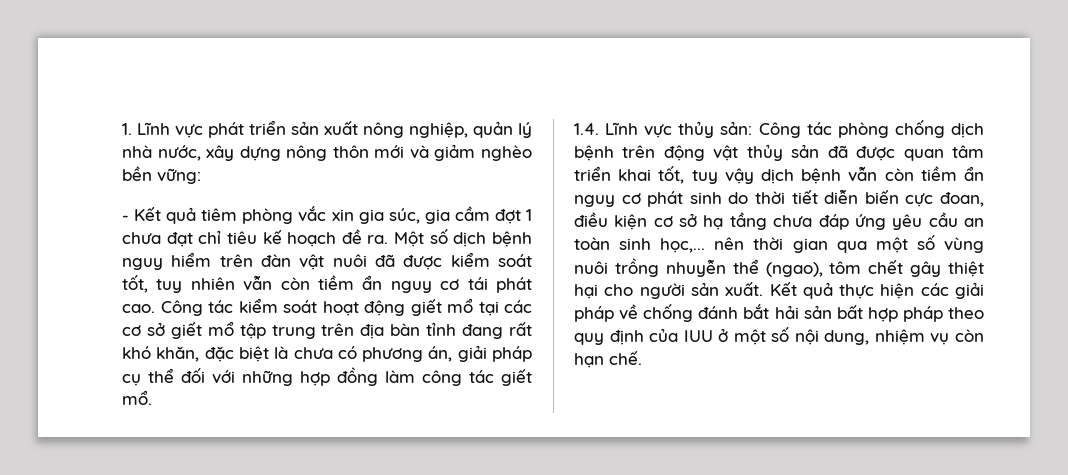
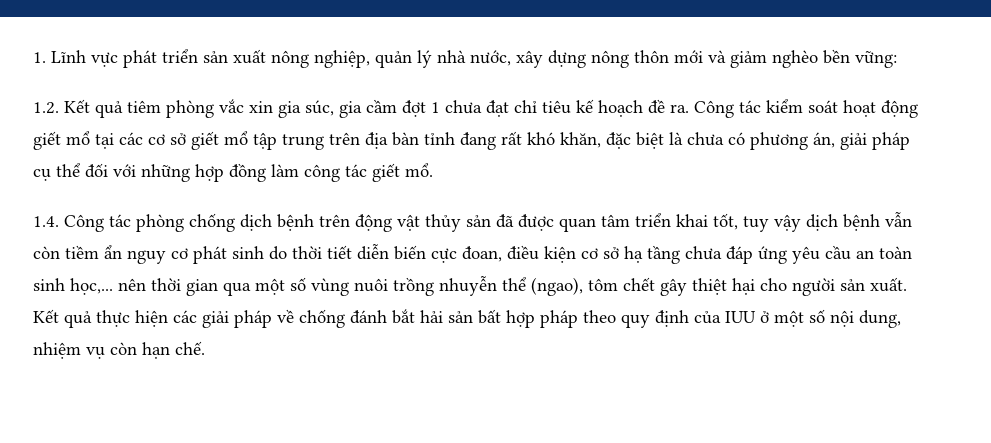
[122,215,129,221] - -> [33,102,59,114] 1.2.
[394,229,532,247] [122,252,532,270] [122,275,532,293] [122,304,155,313] Một số dịch bệnh nguy hiểm trên đàn vật nuôi đã được kiểm soát tốt, tuy nhiên vẫn còn tiềm ẩn nguy cơ tái phát cao. -> (689, 108) none
[605,121,753,138] Lĩnh vực thủy sản: -> (59, 221) none

